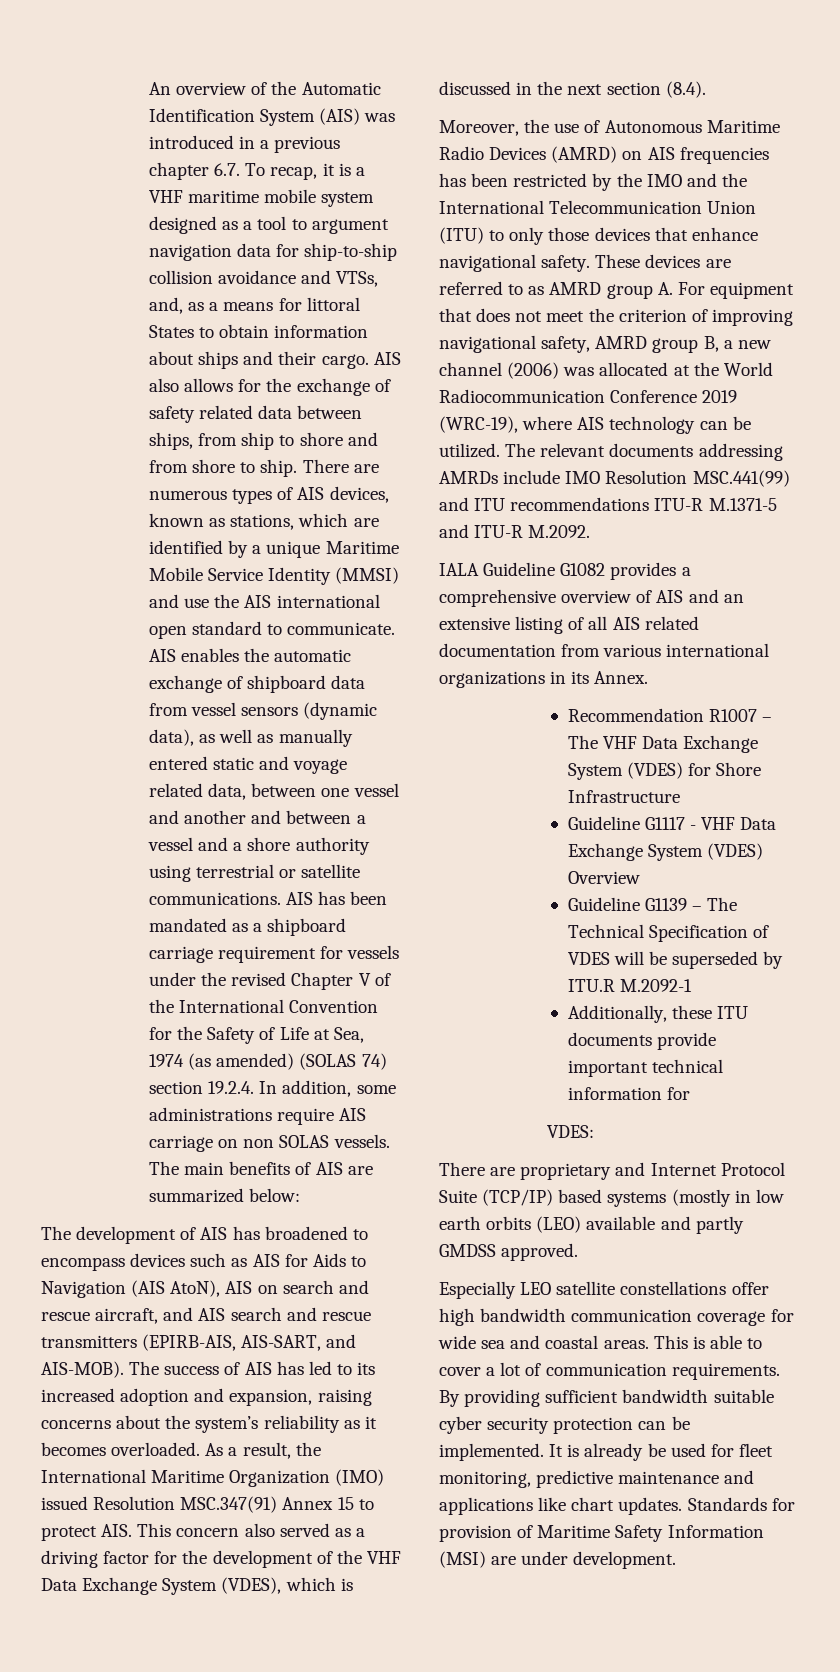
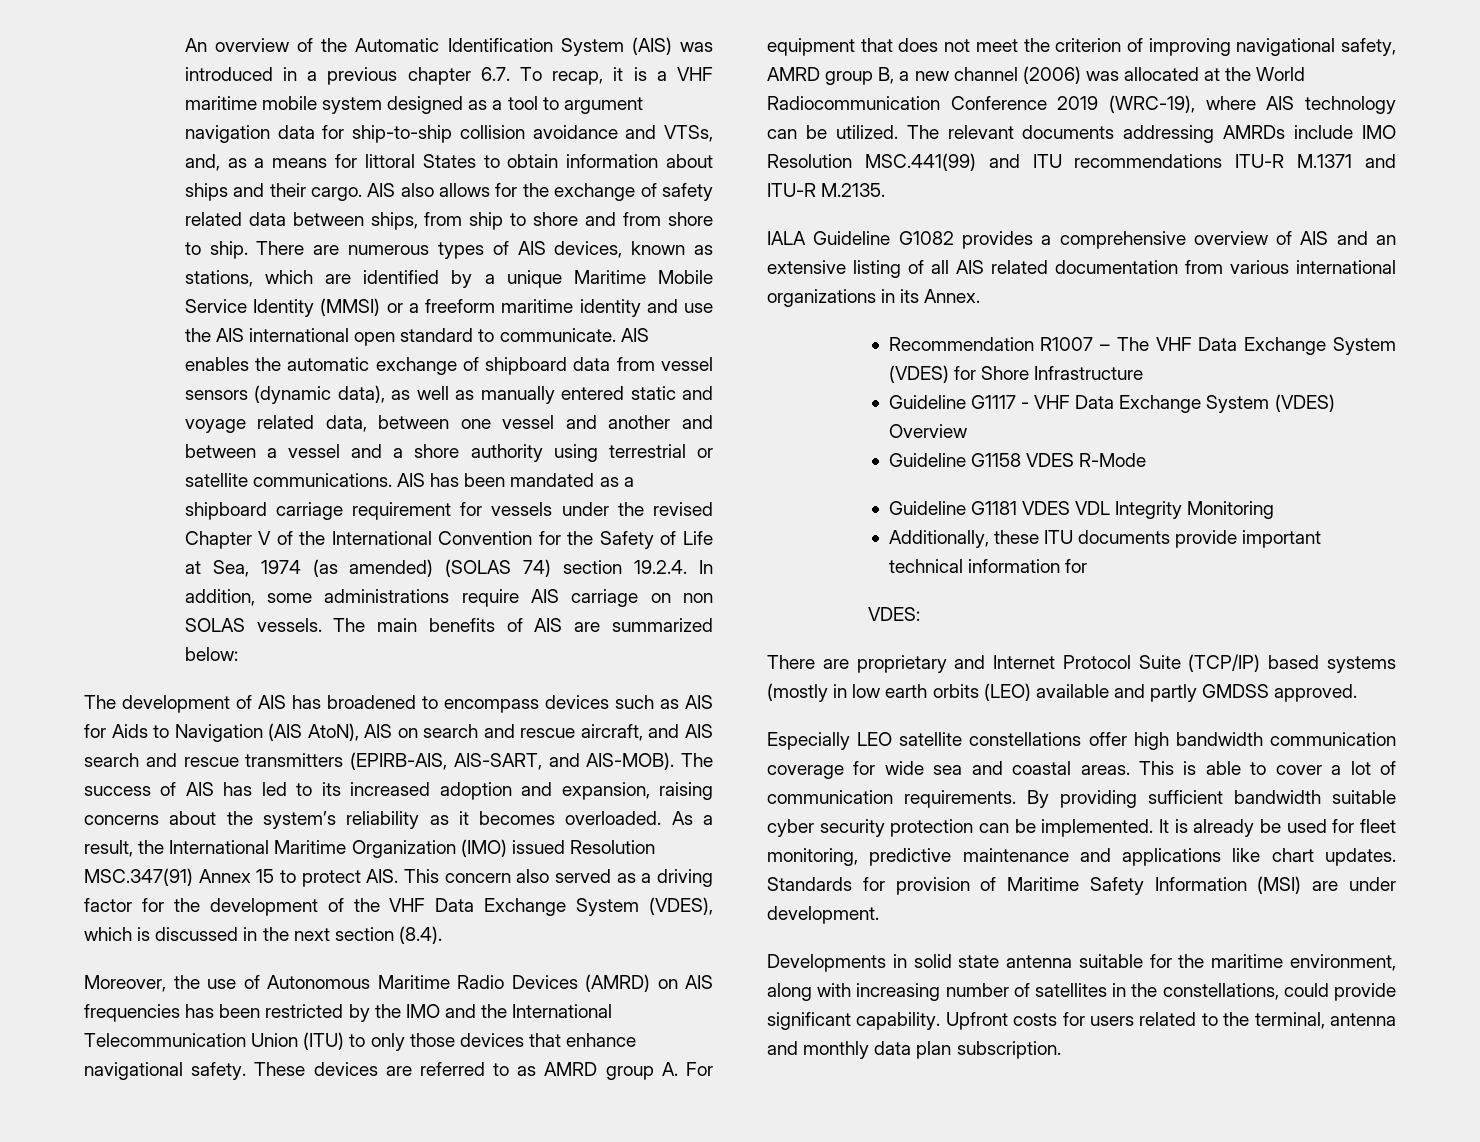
(400, 575) none -> [386,299,641,317] or a freeform maritime identity
[708,498,777,511] M.1371-5 -> [1297,154,1353,168] M.1371
[528,525,591,538] M.2092. -> [821,183,886,197] M.2135.
[645,897,738,911] [567,924,770,942] [567,951,784,969] [567,979,693,992] G1139 – The Technical Specification of VDES will be superseded by ITU.R M.2092-1 -> [970,453,1147,467] [888,501,1275,519] G1158 VDES R-Mode // Guideline G1181 VDES VDL Integrity Monitoring
(677, 1560) none -> [767,954,1396,972] [767,983,1396,1001] [767,1012,1396,1030] [767,1041,1061,1059] // Developments in solid state antenna suitable for the maritime environment, along with increasing number of satellites in the constellations, could provide significant capability. Upfront costs for users related to the terminal, antenna and monthly data plan subscription.

